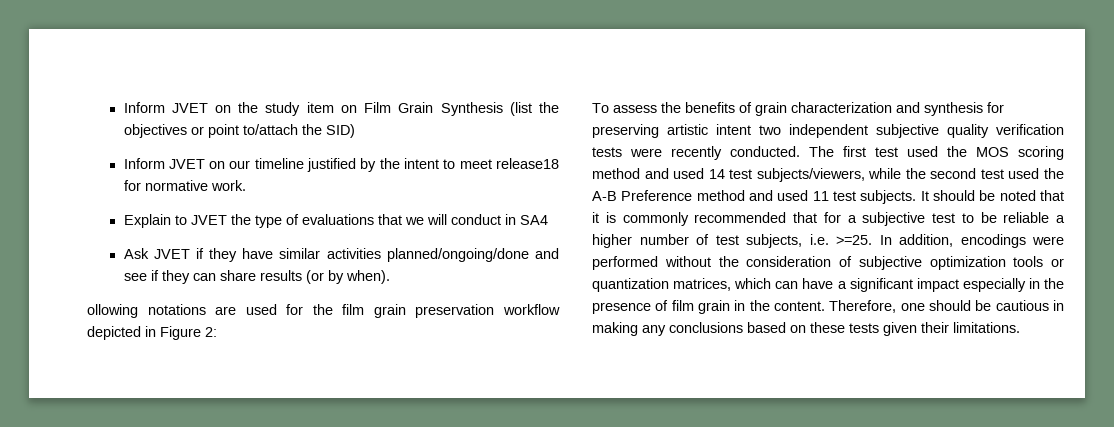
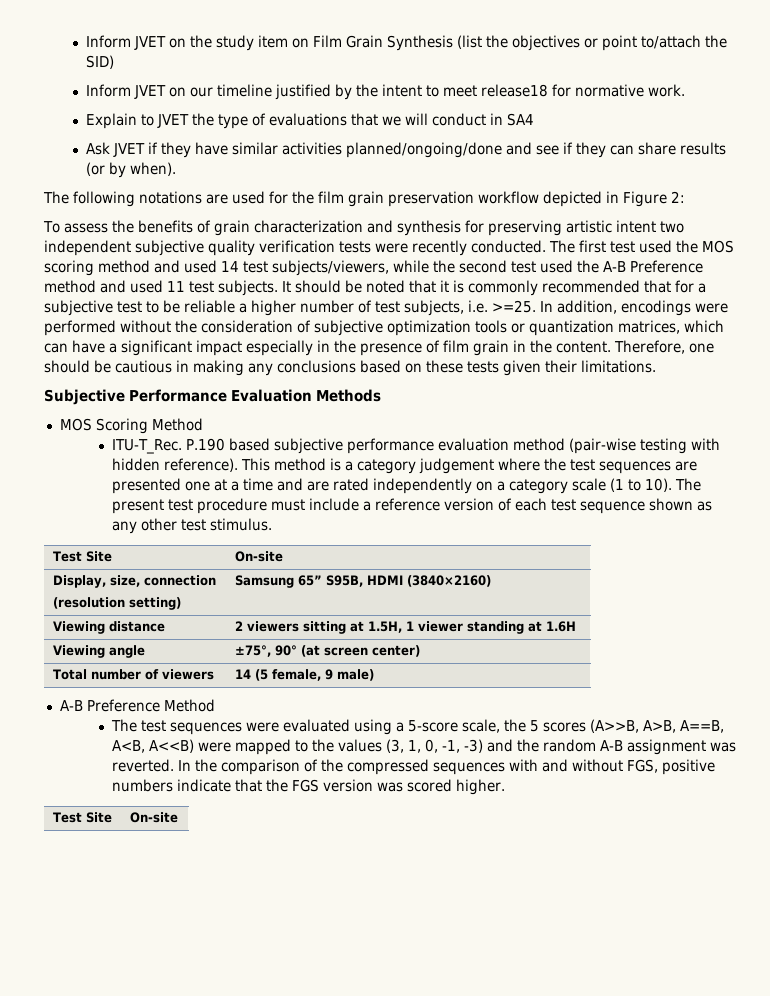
[87,304,138,318] ollowing -> [43,191,135,207] The following
(1020, 327) none -> [44,389,381,405] [59,418,203,434] [111,438,720,454] [111,458,697,474] [111,478,701,494] [111,498,712,514] [111,518,272,534] [52,551,112,562] [234,551,283,562] [52,575,216,588] [52,597,181,610] [234,575,491,588] [52,621,165,634] [234,621,576,634] [52,645,145,658] [234,645,420,657] [52,669,214,680] [234,669,374,681] [59,699,215,712] [110,719,724,735] [111,739,736,755] [111,759,715,775] [111,779,505,795] [52,812,112,823] [129,812,178,823] // Subjective Performance Evaluation Methods // MOS Scoring Method // ITU-T_Rec. P.190 based subjective performance evaluation method (pair-wise testing with hidden reference). This method is a category judgement where the test sequences are presented one at a time and are rated independently on a category scale (1 to 10). The present test procedure must include a reference version of each test sequence shown as any other test stimulus. // Test Site | On-site // Display, size, connection // (resolution setting) | Samsung 65” S95B, HDMI (3840×2160) // Viewing distance | 2 viewers sitting at 1.5H, 1 viewer standing at 1.6H // Viewing angle | ±75°, 90° (at screen center) // Total number of viewers | 14 (5 female, 9 male) // A-B Preference Method // The test sequences were evaluated using a 5-score scale, the 5 scores (A>>B, A>B, A==B, A<B, A<<B) were mapped to the values (3, 1, 0, -1, -3) and the random A-B assignment was reverted. In the comparison of the compressed sequences with and without FGS, positive numbers indicate that the FGS version was scored higher. // Test Site | On-site

